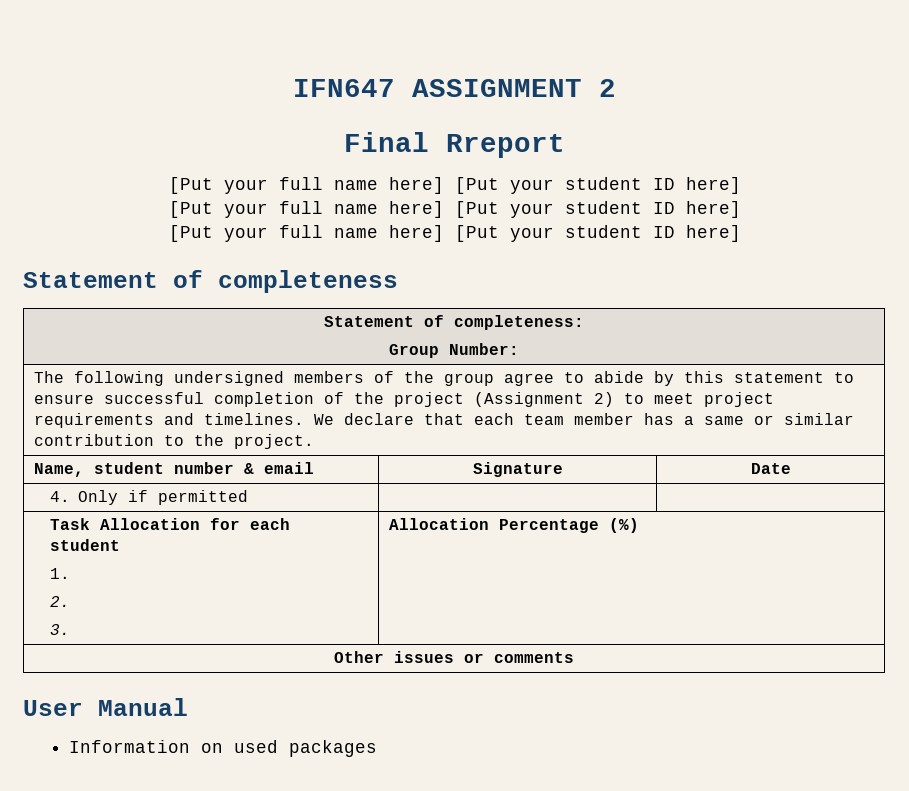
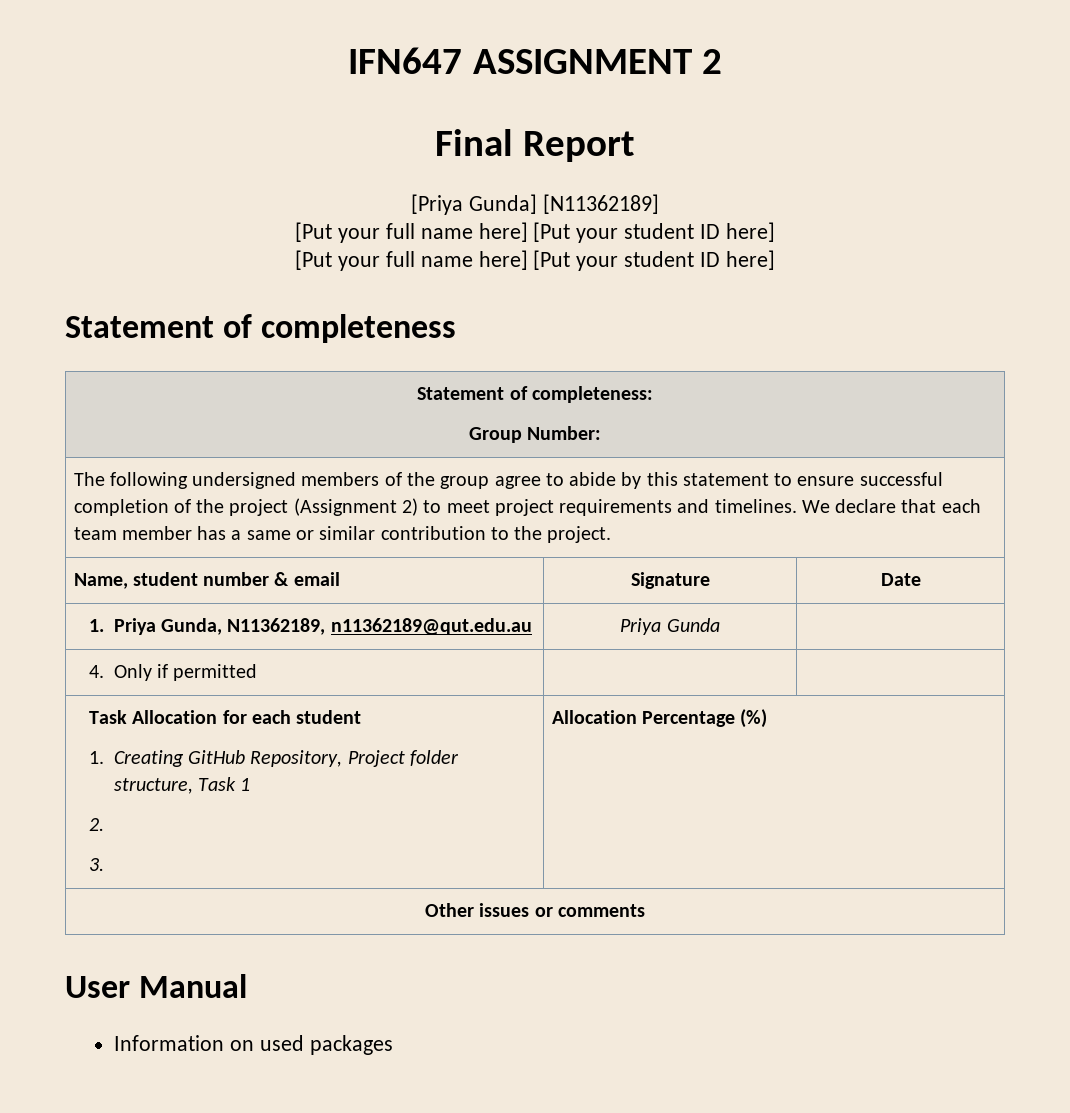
[446,134,565,158] [168,177,741,194] Rreport // [Put your full name here] [Put your student ID here] -> [523,131,636,162] [411,194,659,215] Report // [Priya Gunda] [N11362189]
(791, 468) none -> [89,618,532,635] [620,618,720,635] // 1. Priya Gunda, N11362189, n11362189@qut.edu.au | Priya Gunda |
(71, 573) none -> [113,750,459,767] [113,777,251,794] Creating GitHub Repository, Project folder structure, Task 1

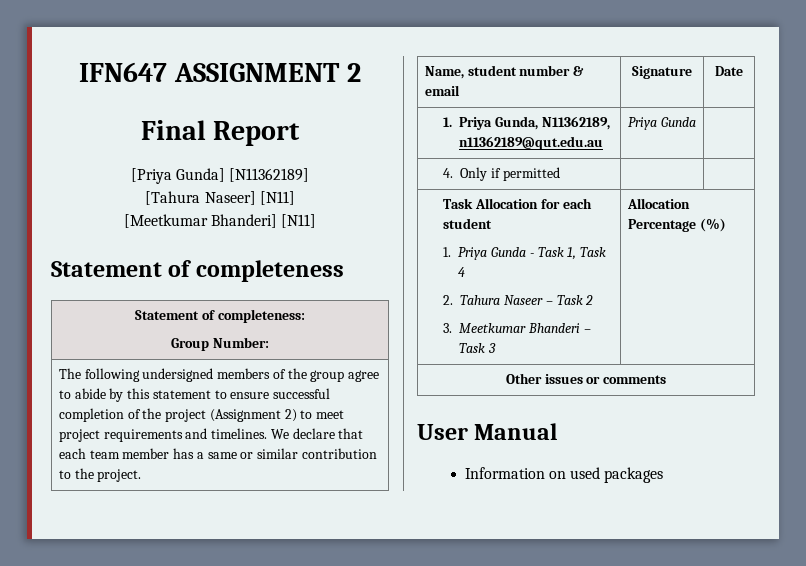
[295,222,775,243] [295,250,775,271] [Put your full name here] [Put your student ID here] // [Put your full name here] [Put your student ID here] -> [145,191,295,205] [123,214,317,228] [Tahura Naseer] [N11] // [Meetkumar Bhanderi] [N11]
[113,750,459,767] [113,777,251,794] [89,818,105,831] [89,858,105,871] Creating GitHub Repository, Project folder structure, Task 1 // 2. // 3. -> [458,247,607,260] [458,267,466,277] [443,295,594,305] [443,323,591,333] [459,343,496,353] Priya Gunda - Task 1, Task 4 // 2. Tahura Naseer – Task 2 // 3. Meetkumar Bhanderi – Task 3

